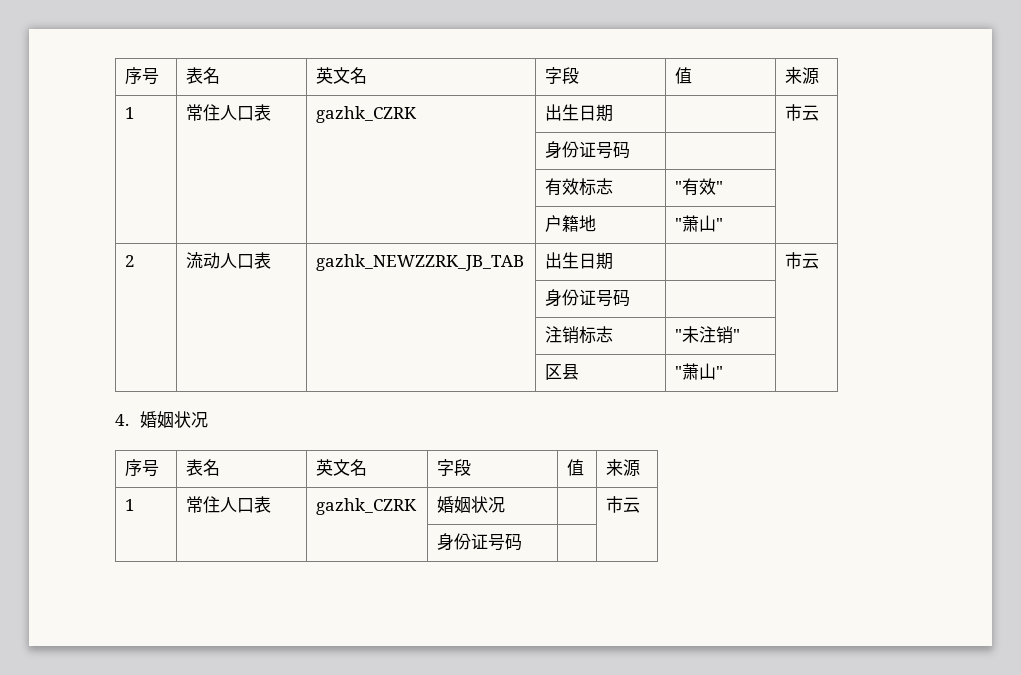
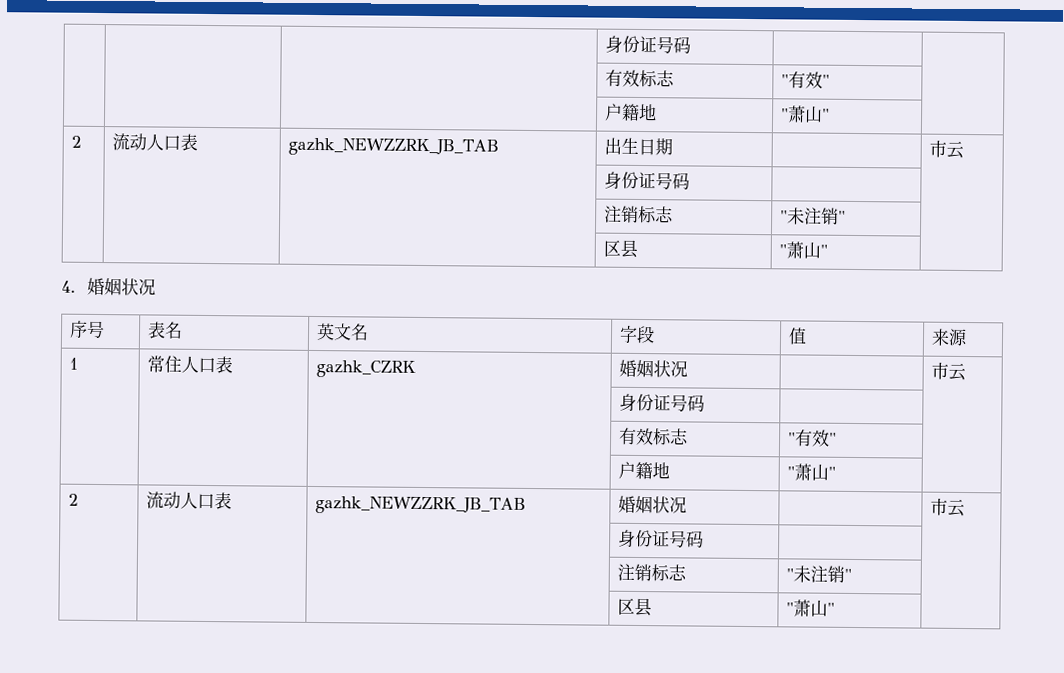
[125,67,160,85] [186,67,221,84] [316,67,368,84] [545,67,580,84] [675,67,693,84] [785,67,820,85] [125,107,136,119] [186,104,272,121] [316,106,418,123] [545,104,614,122] [785,104,820,121] 序号 | 表名 | 英文名 | 字段 | 值 | 来源 // 1 | 常住人口表 | gazhk_CZRK | 出生日期 | | 市云 // -> (605, 44) none
(523, 542) none -> [619,427,690,446] [788,429,838,447] [618,461,671,480] [787,463,837,481] [68,493,80,506] [146,491,233,510] [315,496,527,515] [618,495,688,514] [930,498,966,518] [618,529,705,548] [617,563,688,582] [786,565,853,583] [617,597,653,617] [786,599,836,617] // | | | 有效标志 | "有效" | // | | | 户籍地 | "萧山" | // 2 | 流动人口表 | gazhk_NEWZZRK_JB_TAB | 婚姻状况 | | 市云 // | | | 身份证号码 | | // | | | 注销标志 | "未注销" | // | | | 区县 | "萧山" |

